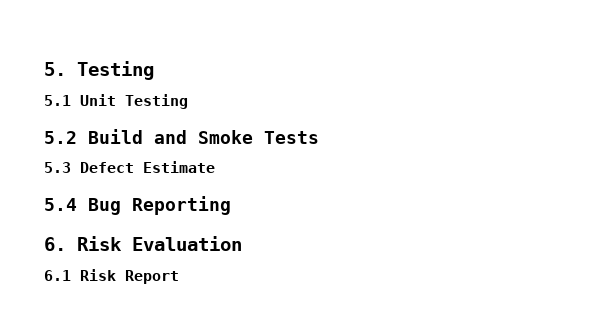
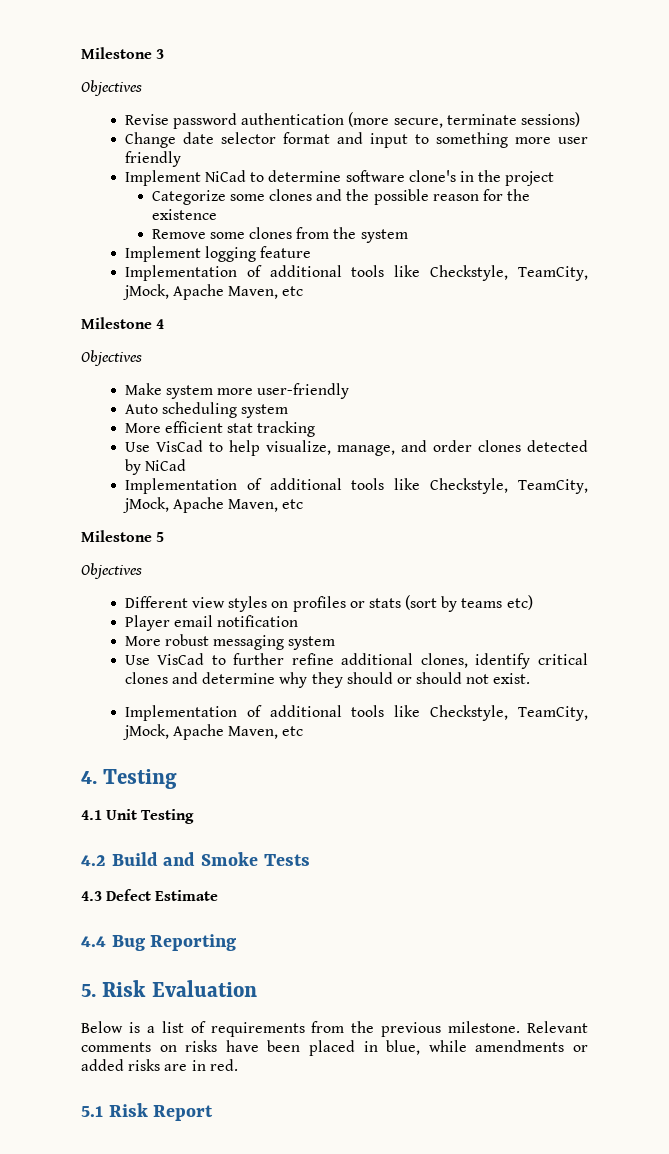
[44,61,154,80] [44,95,71,106] 5. Testing // 5.1 -> [81,47,165,59] [81,80,142,96] [124,112,580,129] [124,132,588,148] [124,151,181,167] [124,170,555,186] [151,189,531,205] [151,209,217,220] [151,227,408,243] [124,246,312,262] [124,265,588,281] [122,284,304,300] [81,317,165,329] [81,350,142,366] [124,383,350,399] [124,402,289,418] [124,421,316,437] [124,440,588,456] [124,459,186,475] [124,478,588,494] [122,497,304,513] [81,530,165,542] [81,563,142,579] [124,595,533,612] [124,615,299,631] [124,634,336,650] [124,653,588,669] [124,672,531,688] [124,705,588,721] [122,724,304,740] [81,769,178,789] [81,810,102,820] Milestone 3 // Objectives // Revise password authentication (more secure, terminate sessions) // Change date selector format and input to something more user friendly // Implement NiCad to determine software clone's in the project // Categorize some clones and the possible reason for the existence // Remove some clones from the system // Implement logging feature // Implementation of additional tools like Checkstyle, TeamCity, jMock, Apache Maven, etc // Milestone 4 // Objectives // Make system more user-friendly // Auto scheduling system // More efficient stat tracking // Use VisCad to help visualize, manage, and order clones detected by NiCad // Implementation of additional tools like Checkstyle, TeamCity, jMock, Apache Maven, etc // Milestone 5 // Objectives // Different view styles on profiles or stats (sort by teams etc) // Player email notification // More robust messaging system // Use VisCad to further refine additional clones, identify critical clones and determine why they should or should not exist. // Implementation of additional tools like Checkstyle, TeamCity, jMock, Apache Maven, etc // 4. Testing // 4.1
[44,131,77,144] 5.2 -> [81,855,106,866] 4.2
[44,162,71,173] 5.3 -> [81,891,102,901] 4.3
[44,198,77,211] 5.4 -> [81,936,106,947] 4.4
[44,237,66,251] 6. -> [81,984,96,997] 5.
[44,270,71,281] 6.1 -> [81,1021,588,1037] [81,1040,589,1056] [81,1059,238,1071] [81,1106,103,1117] Below is a list of requirements from the previous milestone. Relevant comments on risks have been placed in blue, while amendments or added risks are in red. // 5.1

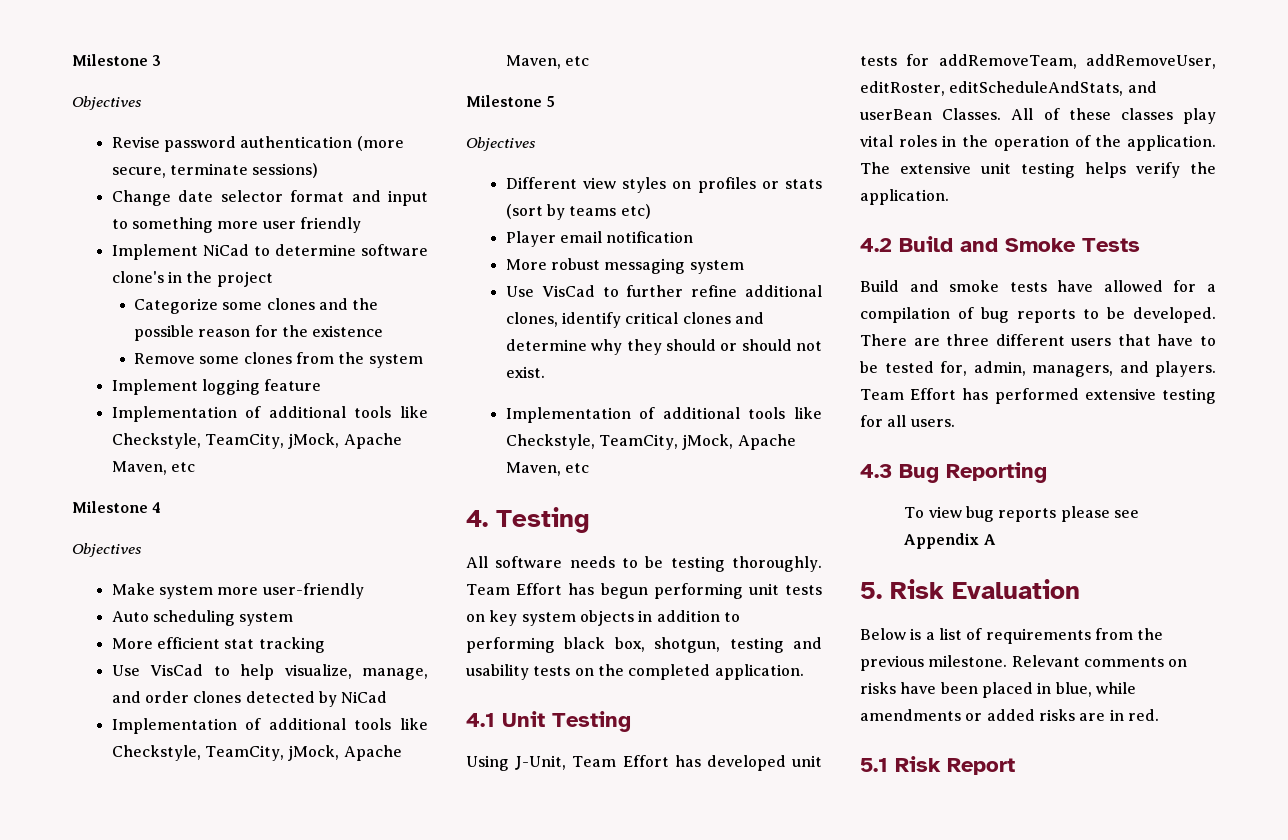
[81,809,195,824] 4.1 Unit Testing -> [466,556,822,572] [466,583,822,599] [466,610,740,626] [466,637,822,653] [466,664,804,680] [466,711,631,732] [466,755,822,771] [860,54,1216,69] [860,81,1157,96] [860,108,1216,124] [860,135,1216,151] [860,162,1216,178] [860,189,949,205] All software needs to be testing thoroughly. Team Effort has begun performing unit tests on key system objects in addition to performing black box, shotgun, testing and usability tests on the completed application. // 4.1 Unit Testing // Using J-Unit, Team Effort has developed unit tests for addRemoveTeam, addRemoveUser, editRoster, editScheduleAndStats, and userBean Classes. All of these classes play vital roles in the operation of the application. The extensive unit testing helps verify the application.
[81,889,219,901] [81,934,237,951] 4.3 Defect Estimate // 4.4 Bug Reporting -> [860,280,1216,292] [860,307,1216,323] [860,334,1216,346] [860,361,1216,377] [860,388,1216,404] [860,415,955,427] [860,462,1047,483] [904,506,1140,522] [904,533,996,549] Build and smoke tests have allowed for a compilation of bug reports to be developed. There are three different users that have to be tested for, admin, managers, and players. Team Effort has performed extensive testing for all users. // 4.3 Bug Reporting // To view bug reports please see Appendix A

